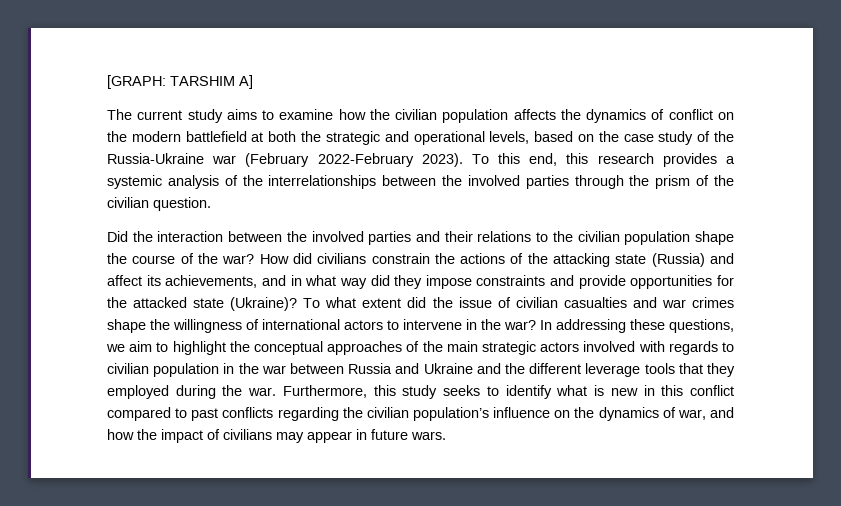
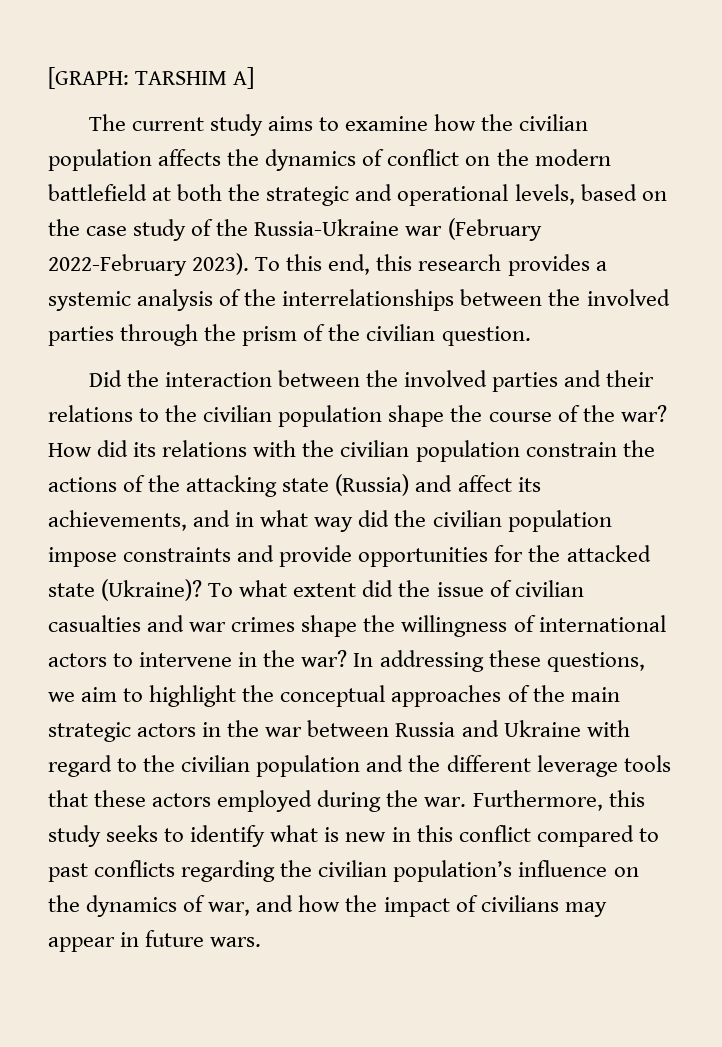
[317,253,367,264] civilians -> [133,440,520,462] its relations with the civilian population
[394,275,423,289] they -> [394,510,612,532] the civilian population
[583,341,734,355] [107,363,220,377] involved with regards to civilian population -> (197, 730) none
(473, 368) none -> [586,720,630,737] [48,755,361,777] with regard to the civilian population
[707,363,735,377] they -> [94,790,212,807] these actors

